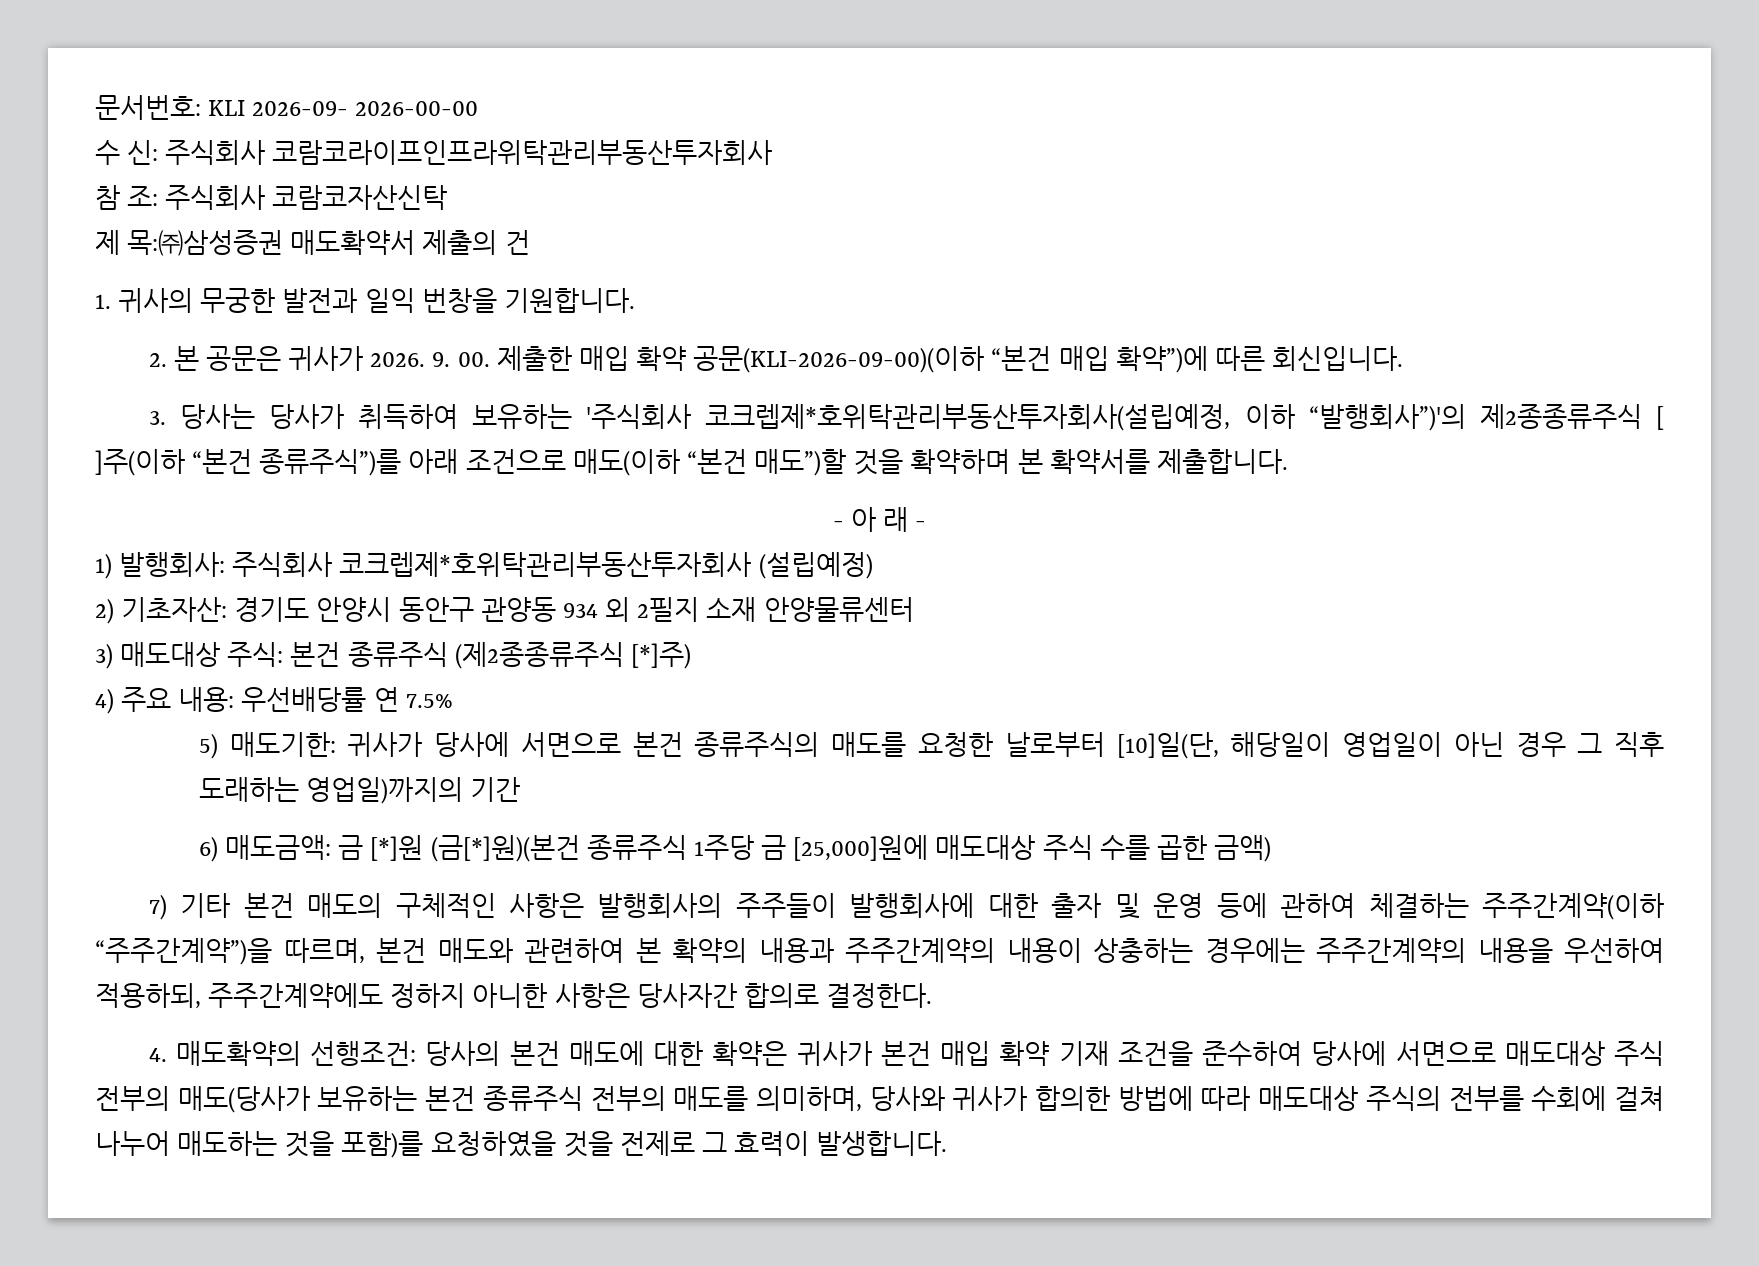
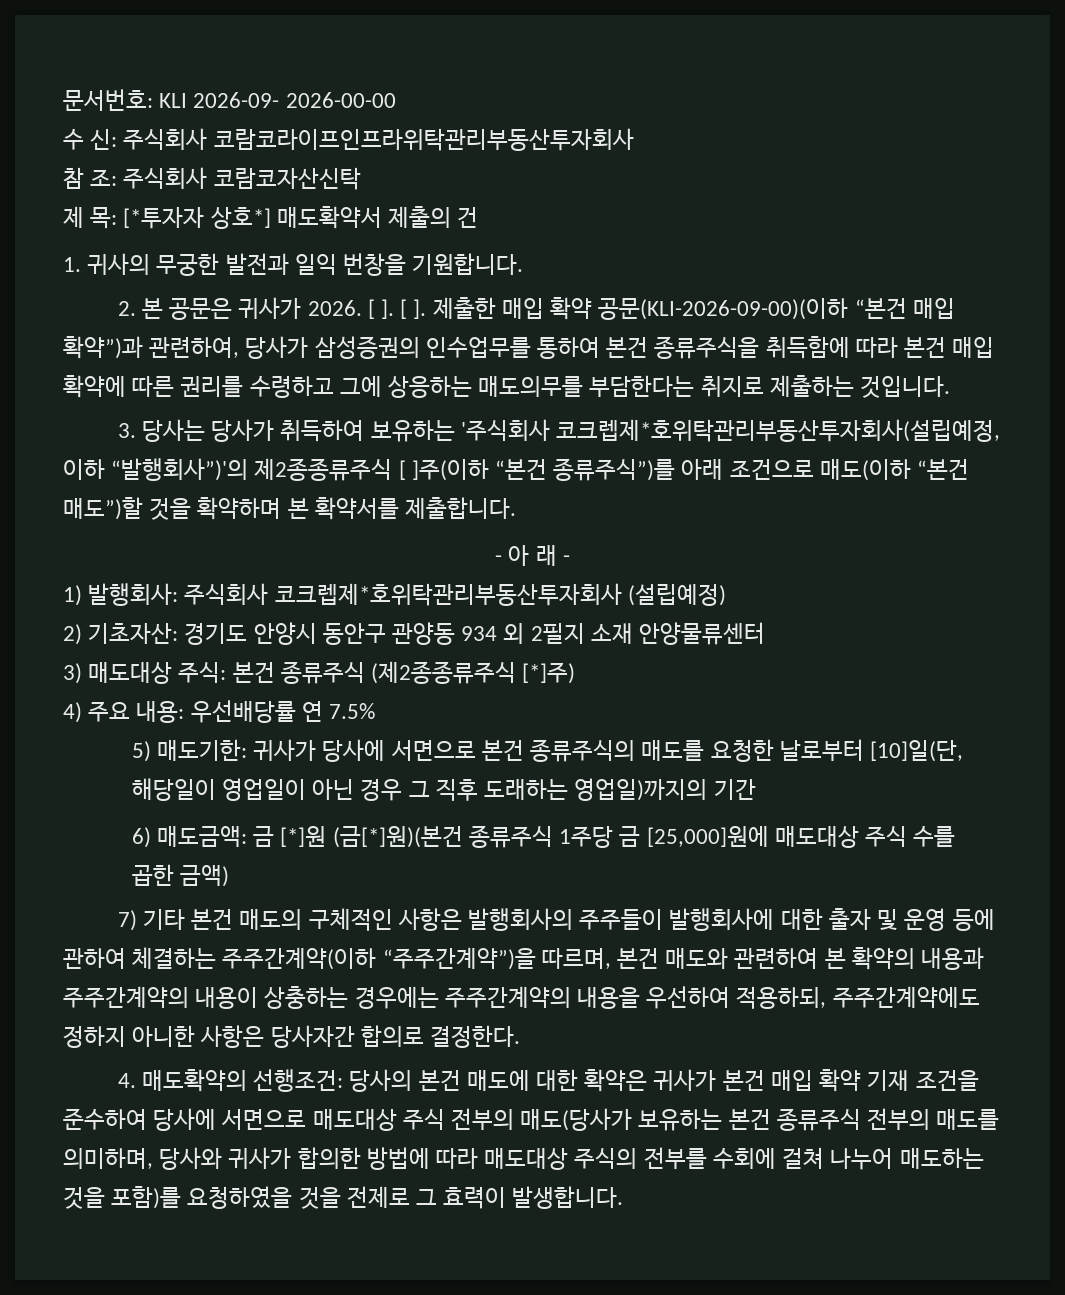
[158,230,284,256] ㈜삼성증권 -> [123,207,271,229] [*투자자 상호*]
[432,352,490,367] 9. 00. -> [367,299,427,319] [ ]. [ ].
[1115,346,1404,373] 확약”)에 따른 회신입니다. -> [63,336,995,359] [63,375,951,398] 확약”)과 관련하여, 당사가 삼성증권의 인수업무를 통하여 본건 종류주식을 취득함에 따라 본건 매입 확약에 따른 권리를 수령하고 그에 상응하는 매도의무를 부담한다는 취지로 제출하는 것입니다.

